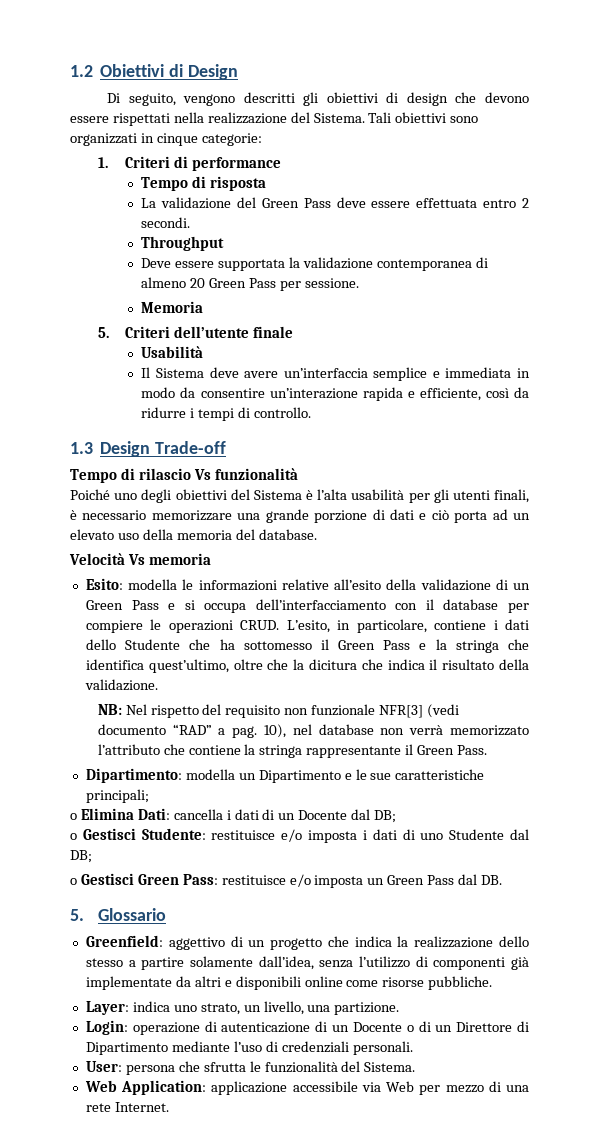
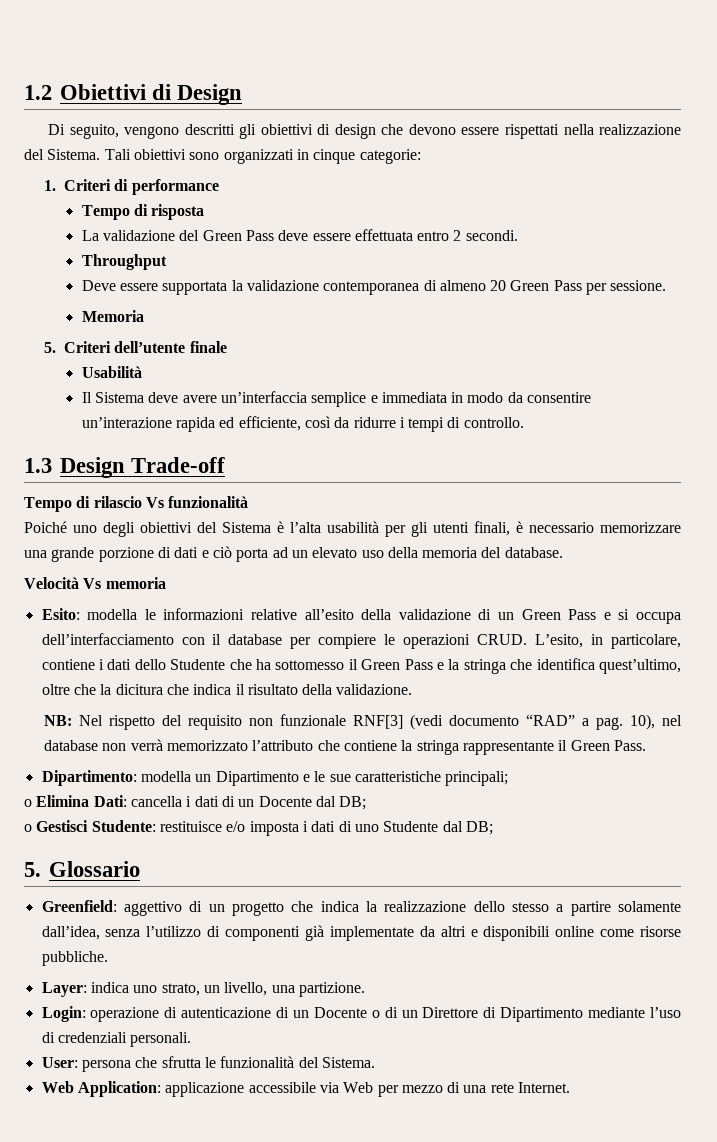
[407,391,415,398] e -> [219,417,235,428] ed
[379,705,424,718] NFR[3] -> [352,715,403,729] RNF[3]
[70,873,503,888] // o Gestisci Green Pass: restituisce e/o imposta un Green Pass dal DB. -> (493, 828) none

